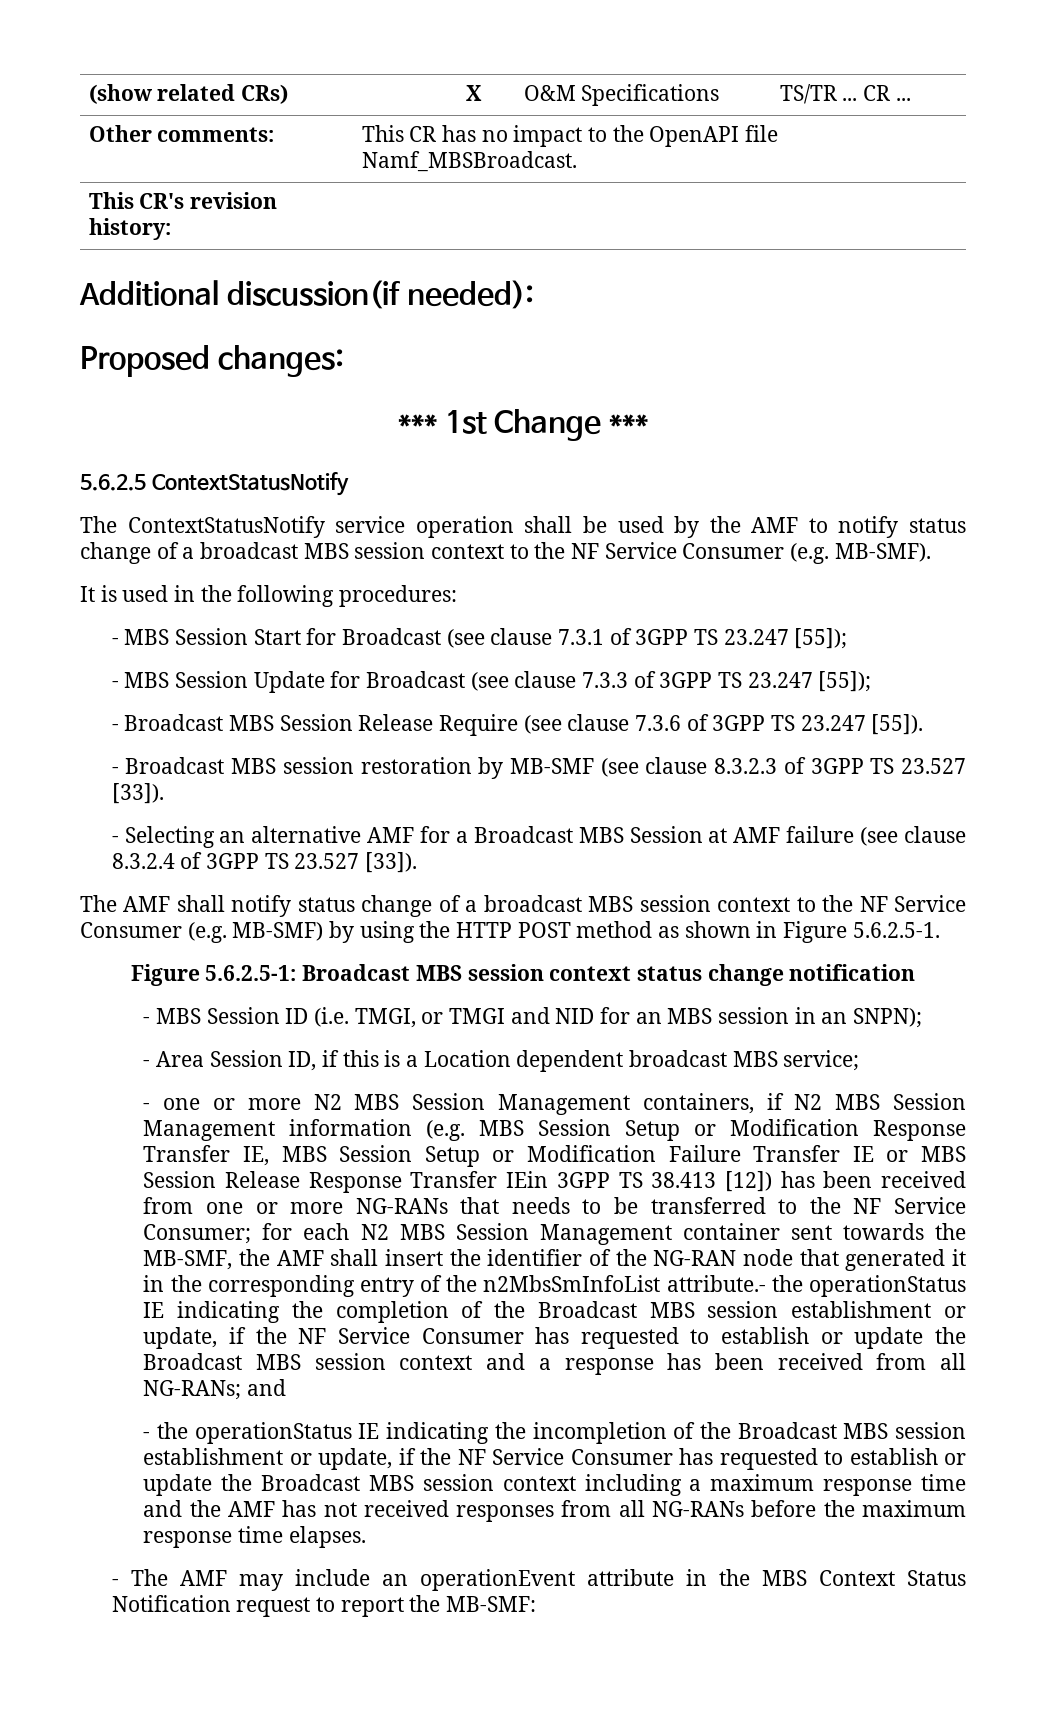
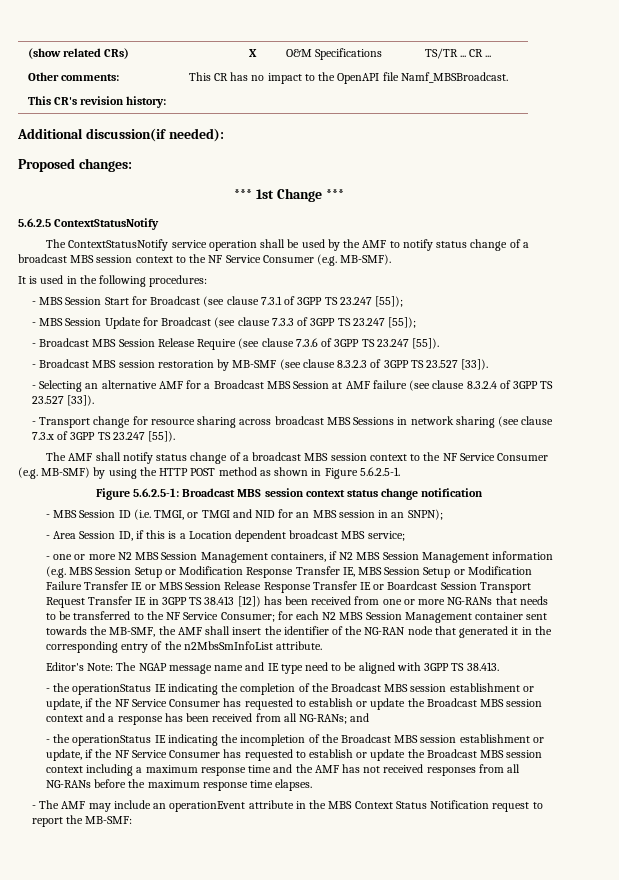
(418, 862) none -> [31,416,554,428] [31,431,176,442] // - Transport change for resource sharing across broadcast MBS Sessions in network sharing (see clause 7.3.x of 3GPP TS 23.247 [55]).
[506,1171,549,1188] IEin -> [359,581,531,593] [45,596,159,608] IE or Boardcast Session Transport Request Transfer IE in
[666,1275,766,1292] attribute.- -> [276,641,323,650] [45,662,499,674] [45,688,50,692] attribute. // Editor's Note: The NGAP message name and IE type need to be aligned with 3GPP TS 38.413. // -

